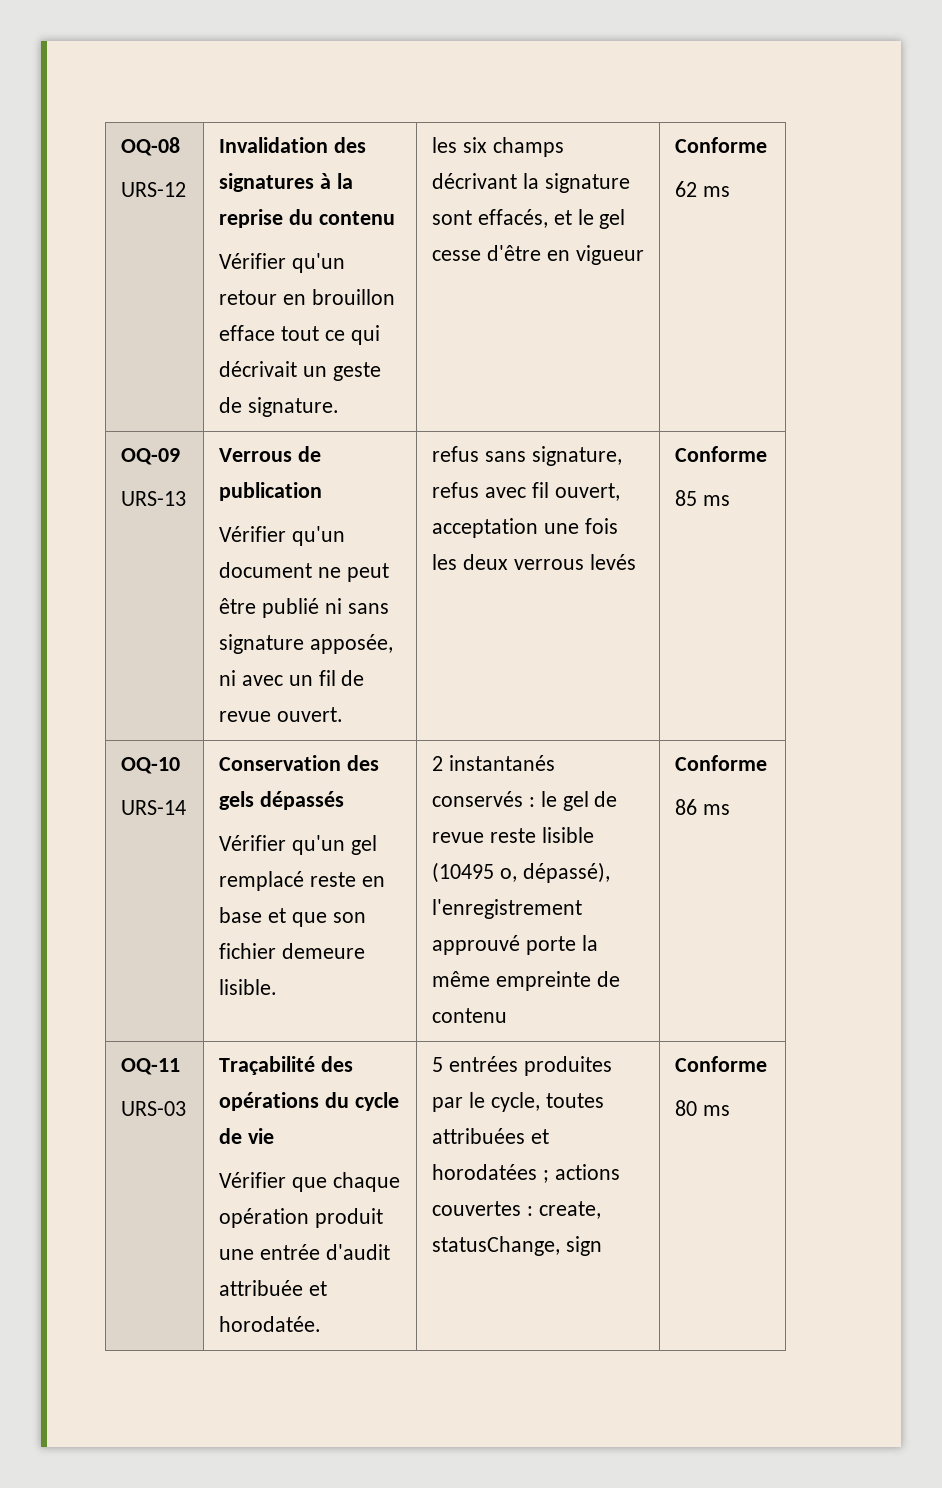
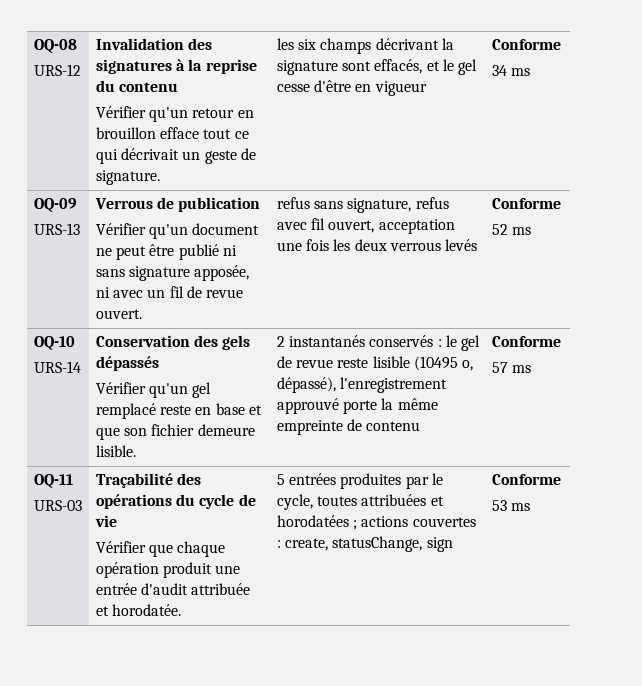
[675,181,698,197] 62 -> [491,65,507,76] 34
[675,490,698,506] 85 -> [491,224,508,235] 52
[675,799,698,815] 86 -> [491,362,508,373] 57
[675,1100,698,1116] 80 -> [491,500,507,511] 53

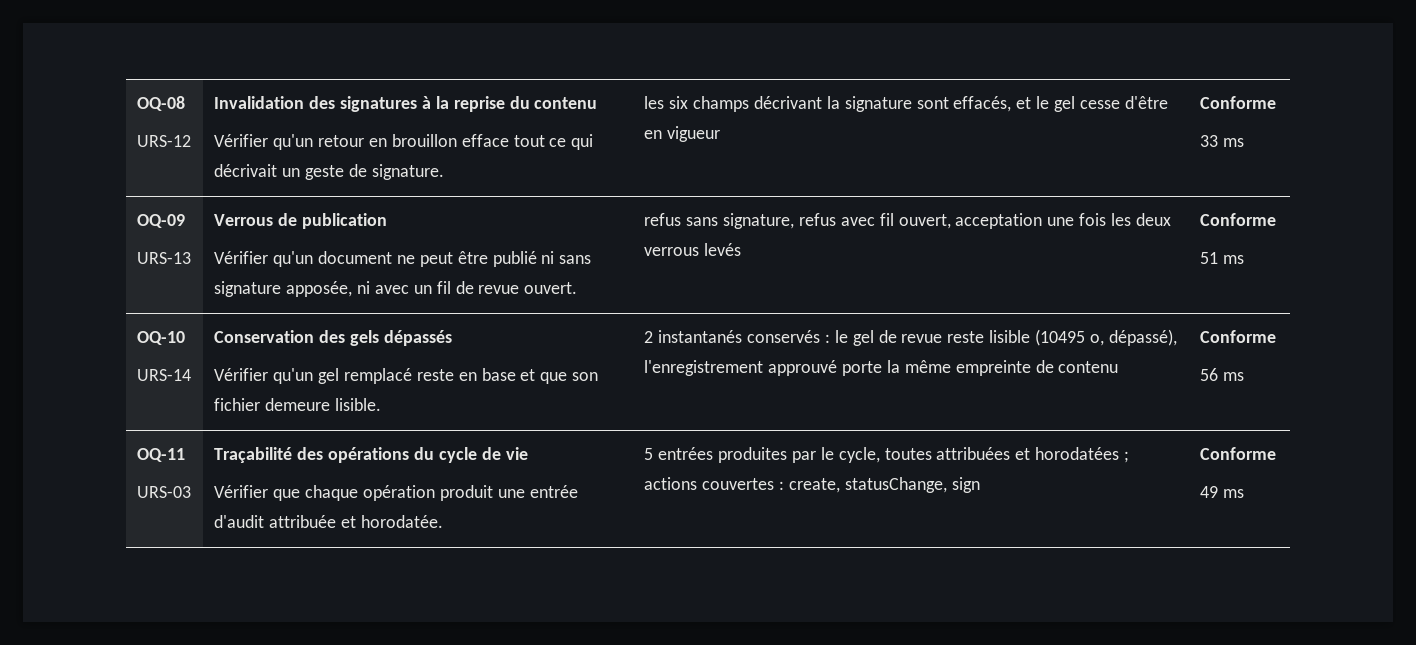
[491,65,507,76] 34 -> [1200,135,1219,147] 33
[491,224,508,235] 52 -> [1200,252,1219,264] 51
[491,362,508,373] 57 -> [1200,368,1219,381] 56
[491,500,507,511] 53 -> [1200,486,1219,498] 49

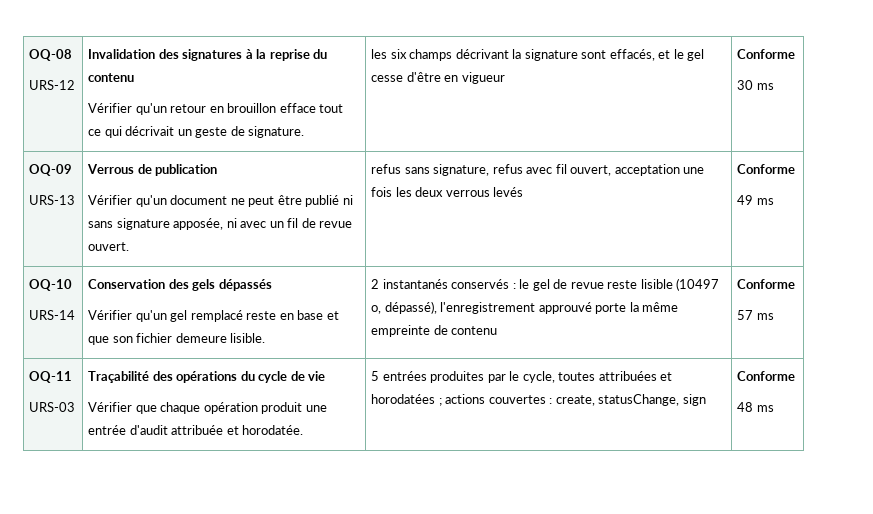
[1200,135,1219,147] 33 -> [737,80,754,90] 30
[1200,252,1219,264] 51 -> [737,195,754,205] 49
[1035,329,1086,346] (10495 -> [676,278,720,291] (10497
[1200,368,1219,381] 56 -> [737,310,754,320] 57
[1200,486,1219,498] 49 -> [737,402,754,412] 48

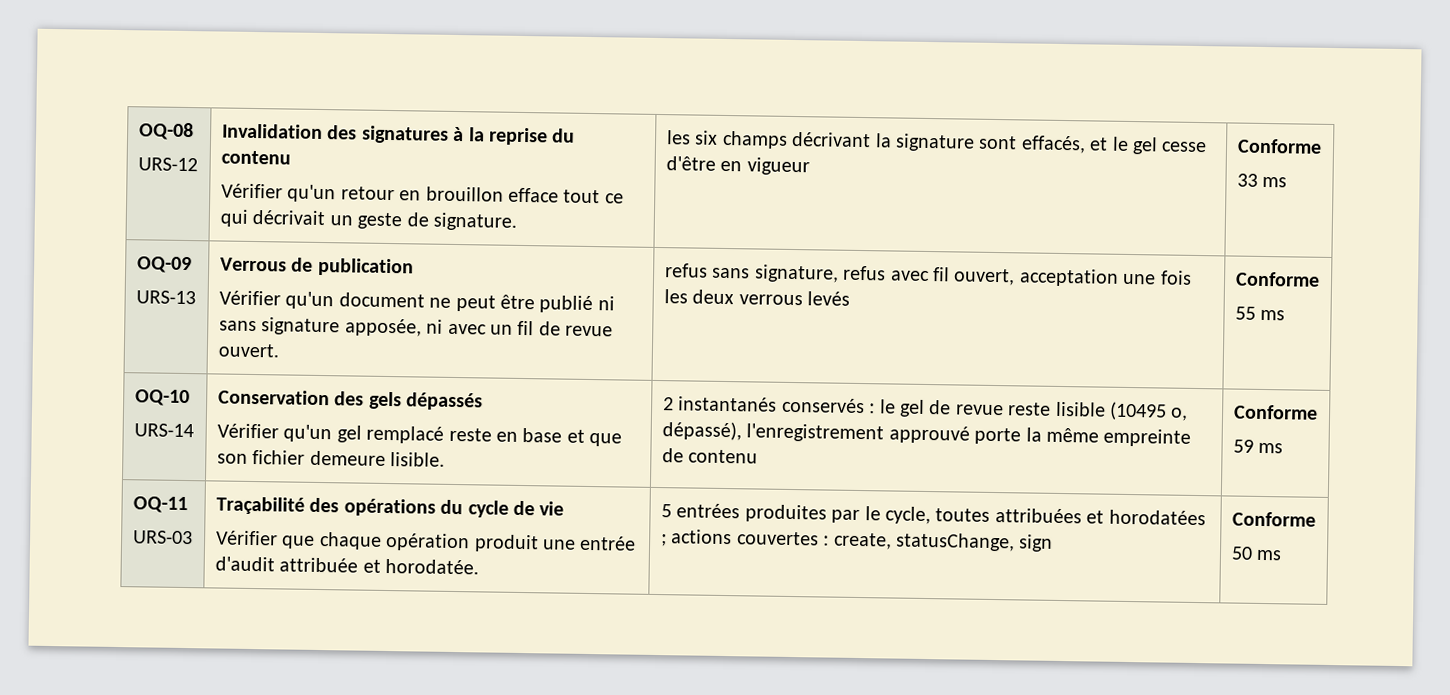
[737,80,754,90] 30 -> [1236,173,1258,187] 33
[737,195,754,205] 49 -> [1234,306,1256,320] 55
[676,278,720,291] (10497 -> [1108,401,1167,421] (10495
[737,310,754,320] 57 -> [1232,439,1254,453] 59
[737,402,754,412] 48 -> [1230,546,1253,560] 50

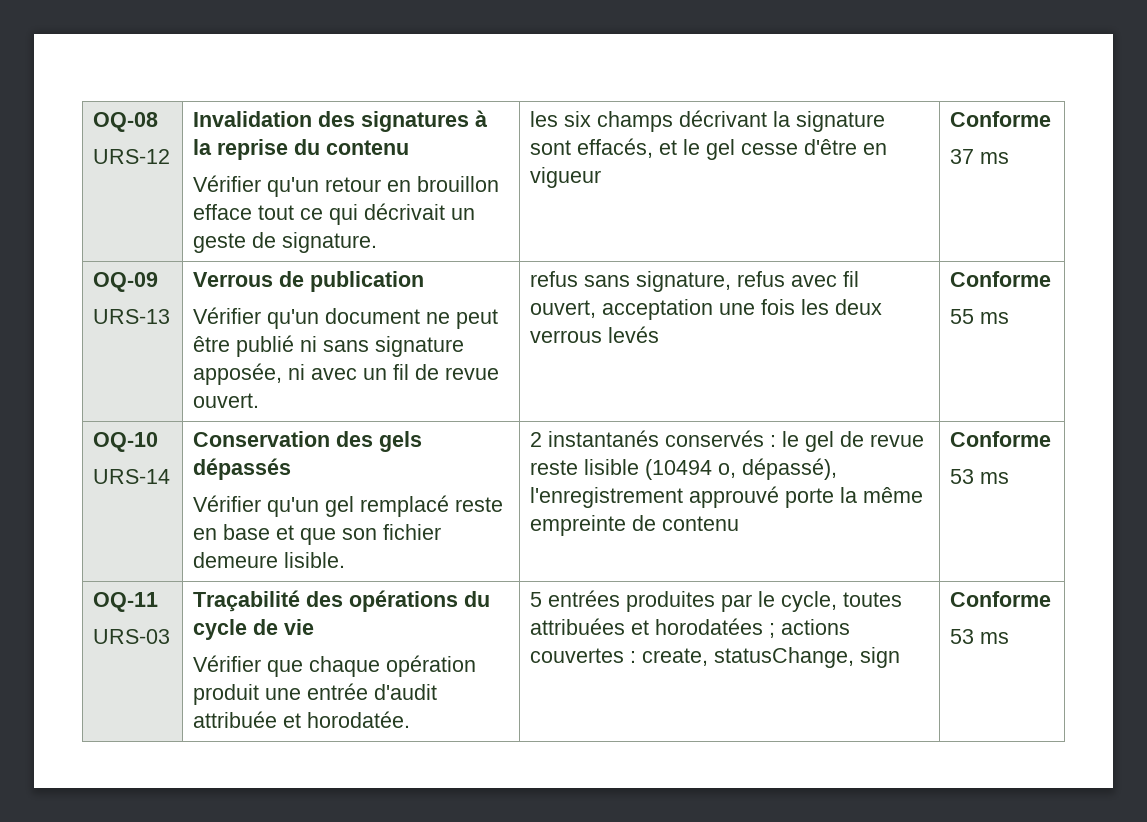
[1236,173,1258,187] 33 -> [950,149,975,164] 37
[1108,401,1167,421] (10495 -> [645,459,713,480] (10494
[1232,439,1254,453] 59 -> [950,469,975,484] 53
[1230,546,1253,560] 50 -> [950,629,975,644] 53

